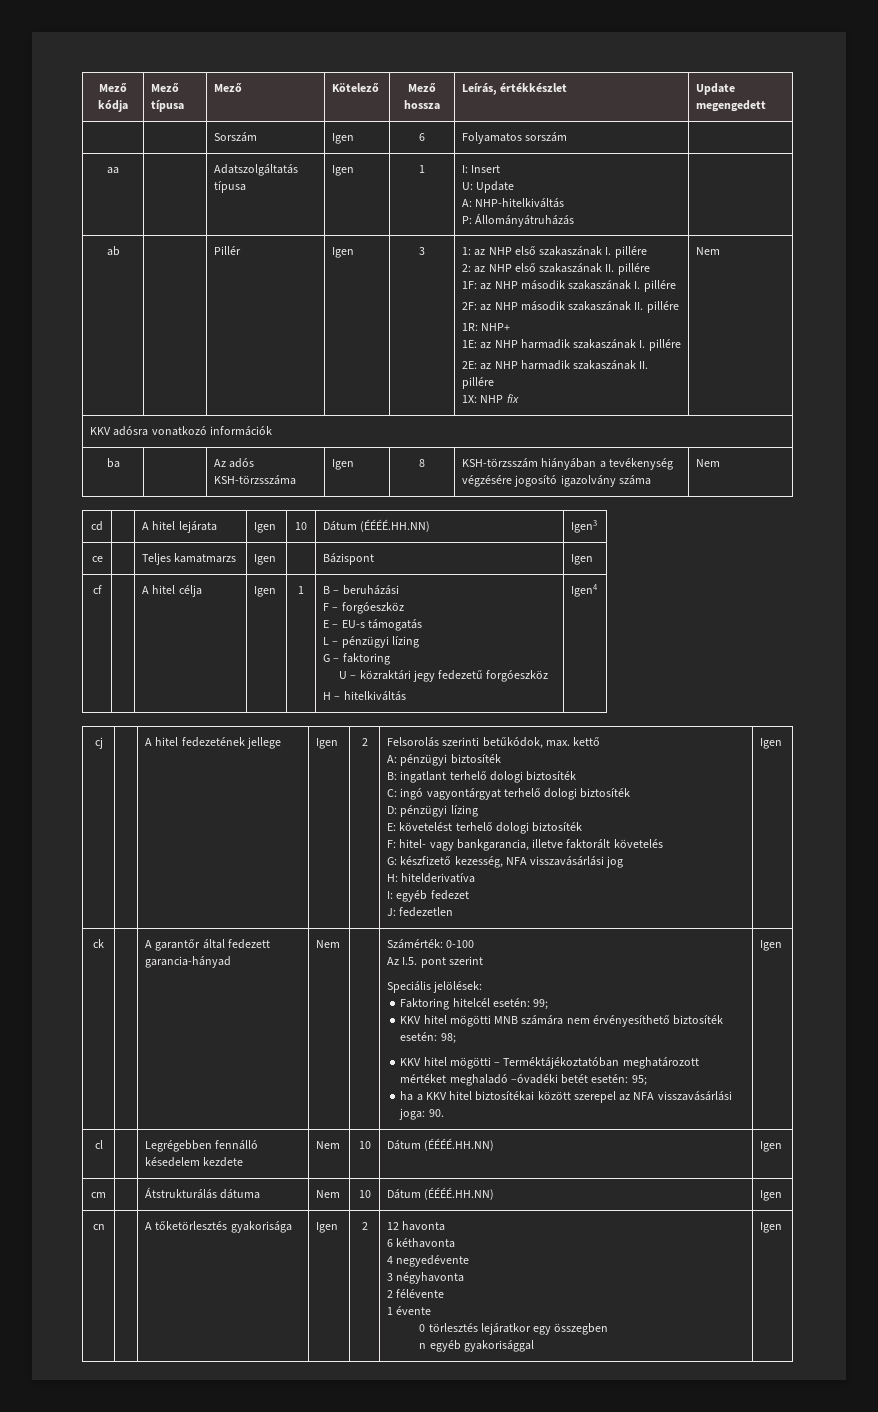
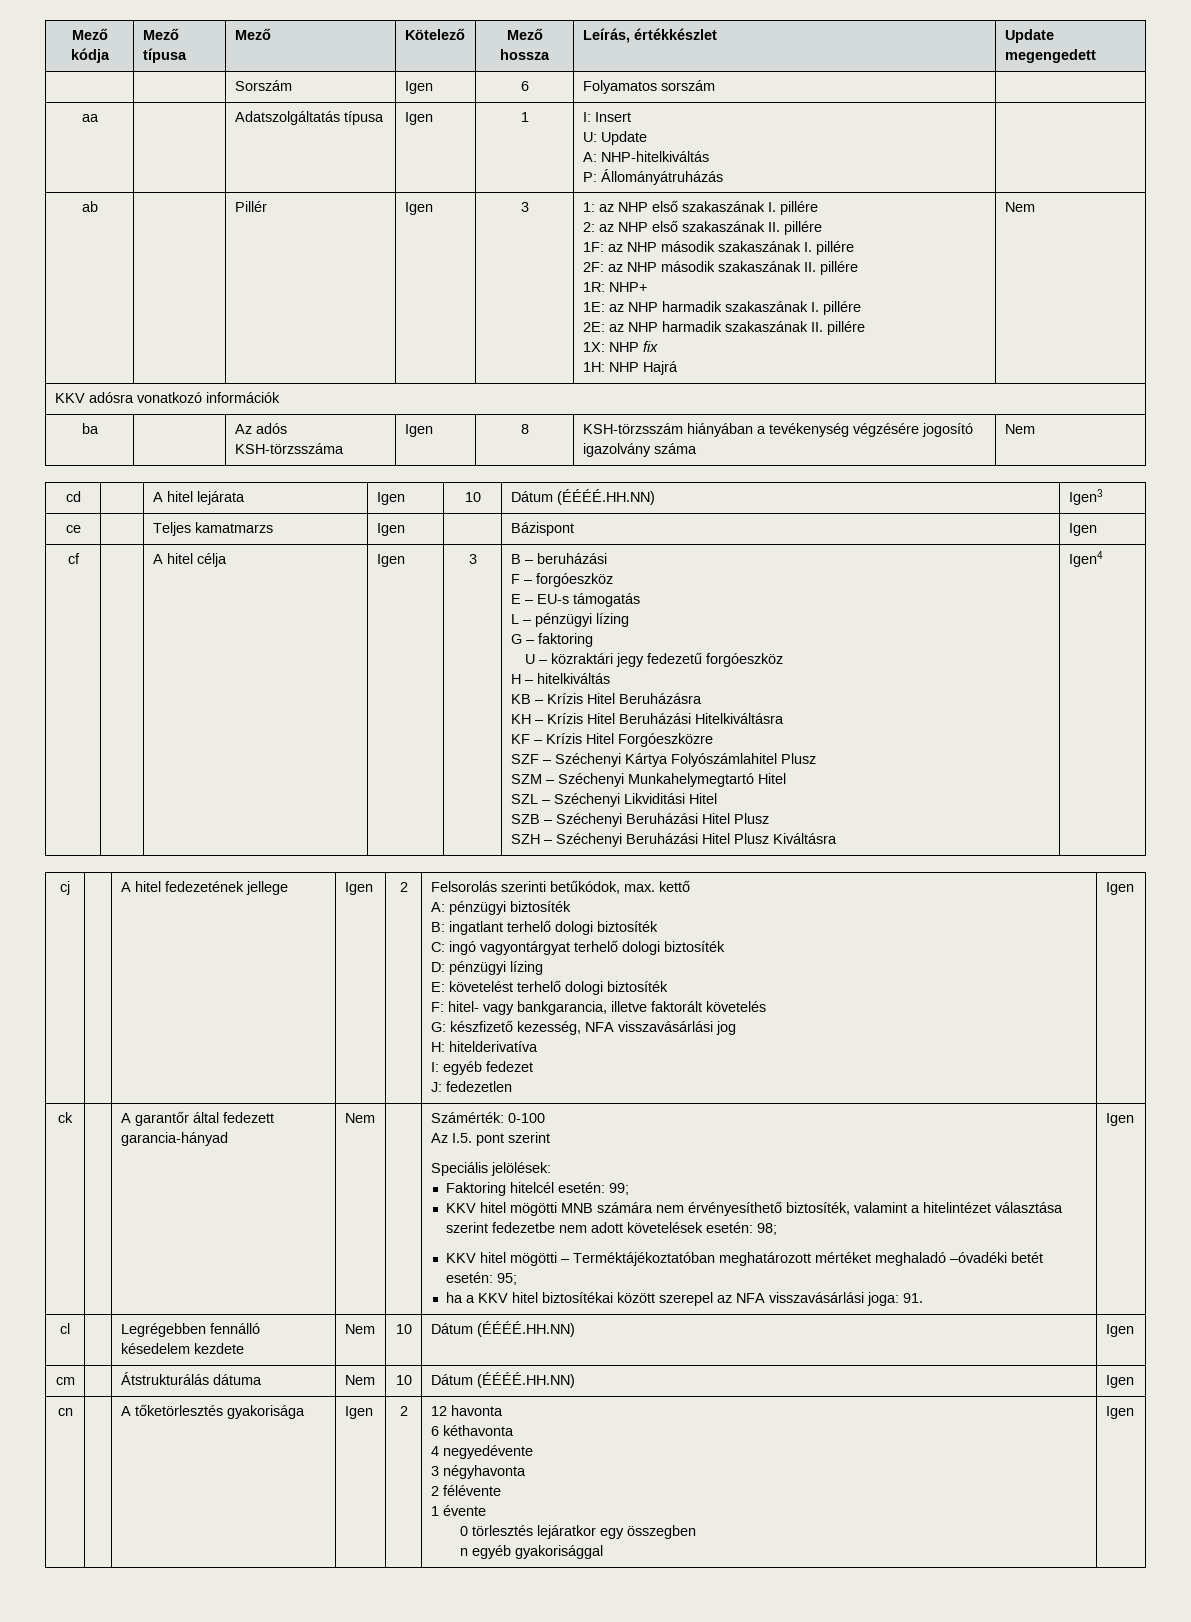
(519, 398) none -> [582,361,678,375] // 1H: NHP Hajrá
[298,586,304,594] 1 -> [468,554,477,564] 3
(406, 696) none -> [510,693,702,704] [510,713,784,724] [510,733,713,747] [510,753,816,767] [510,773,786,787] [510,793,717,807] [510,813,769,827] [510,833,837,847] // KB – Krízis Hitel Beruházásra // KH – Krízis Hitel Beruházási Hitelkiváltásra // KF – Krízis Hitel Forgóeszközre // SZF – Széchenyi Kártya Folyószámlahitel Plusz // SZM – Széchenyi Munkahelymegtartó Hitel // SZL – Széchenyi Likviditási Hitel // SZB – Széchenyi Beruházási Hitel Plusz // SZH – Széchenyi Beruházási Hitel Plusz Kiváltásra
[673,1015,724,1025] biztosíték -> [786,1202,1064,1215] [446,1222,704,1233] biztosíték, valamint a hitelintézet választása szerint fedezetbe nem adott követelések
[428,1109,444,1117] 90. -> [903,1293,924,1303] 91.

